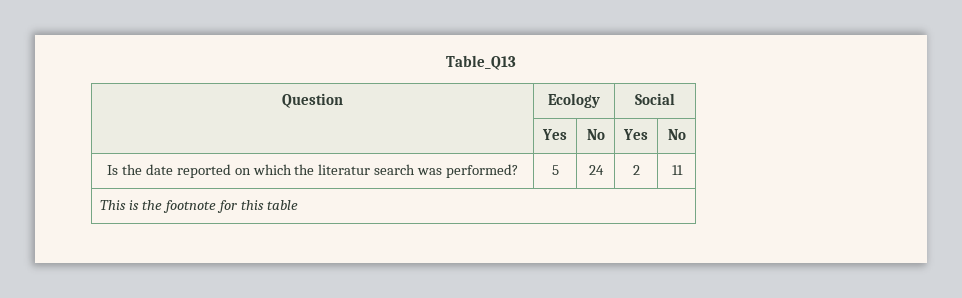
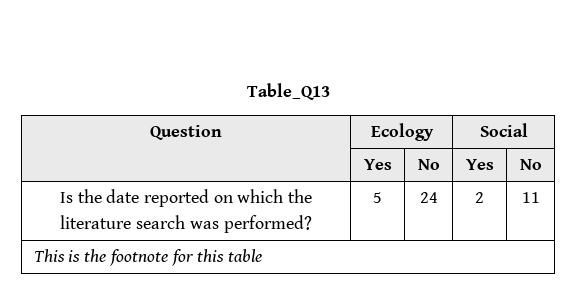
[318,164,371,175] literatur -> [60,215,132,229] literature

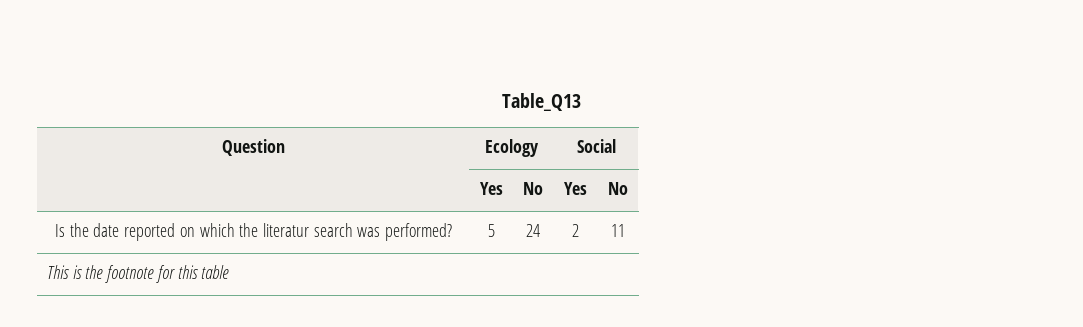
[60,215,132,229] literature -> [262,223,309,237] literatur

